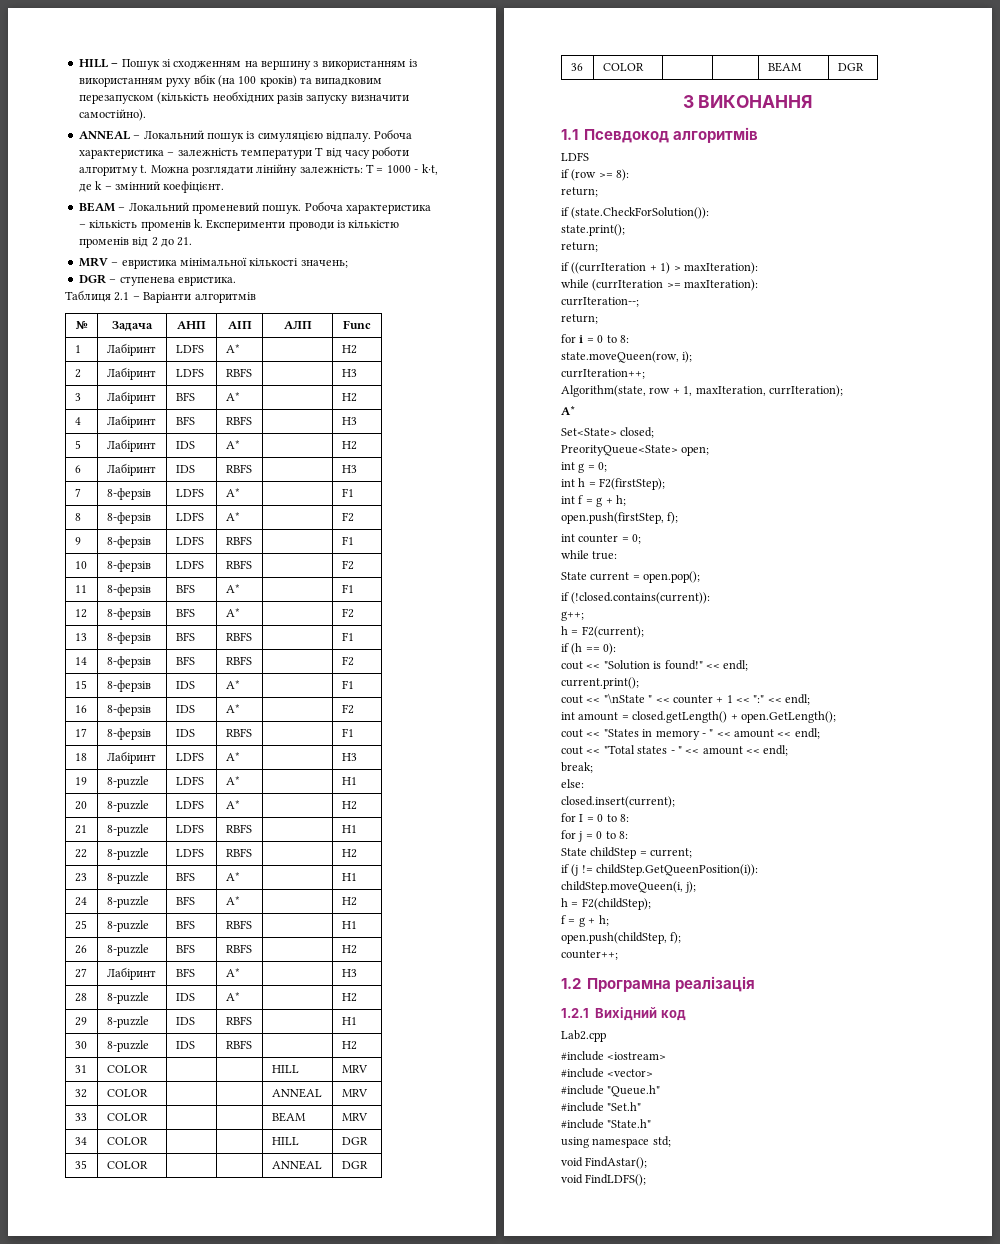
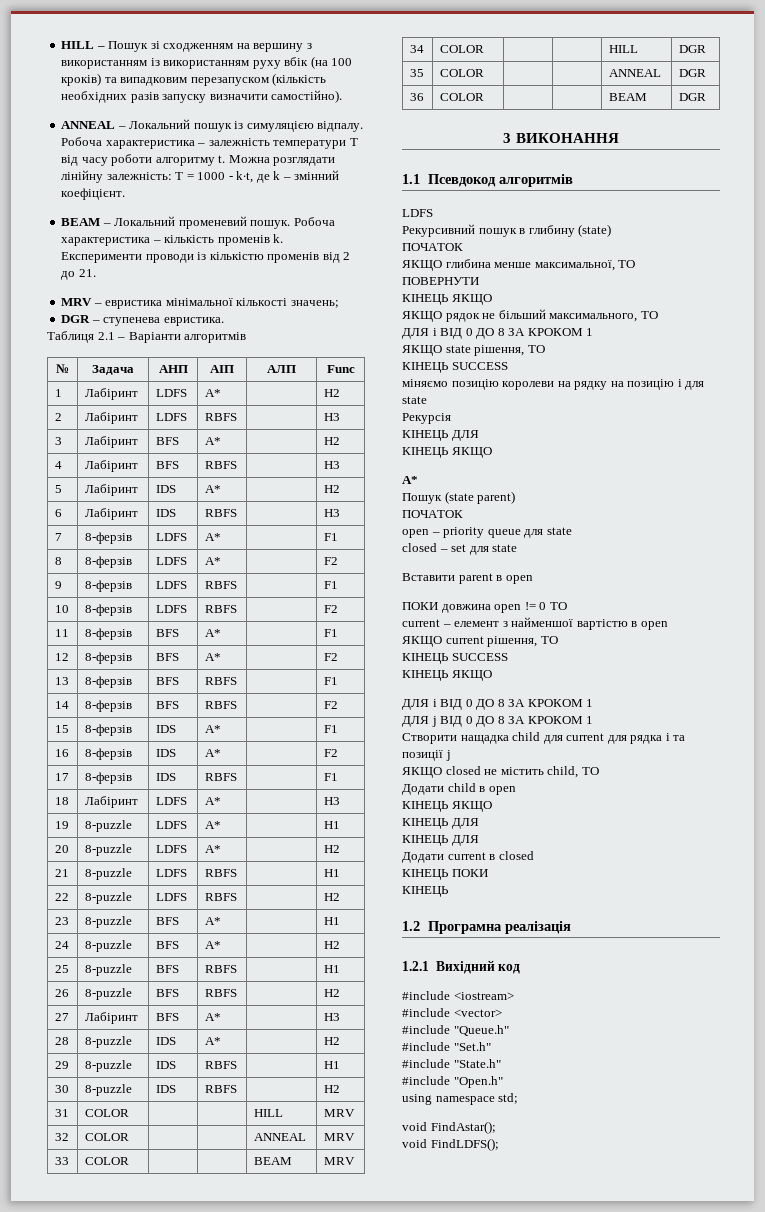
[561,169,630,181] [561,187,598,197] [561,207,710,219] [561,224,625,236] [561,242,598,252] [561,262,758,274] [561,279,759,291] [561,297,639,307] [561,314,598,324] [561,334,629,343] [561,351,693,363] [561,369,645,379] [561,385,843,397] [561,406,575,415] [561,427,655,438] [561,445,710,456] [561,462,608,473] [561,478,666,490] [561,495,626,507] [561,512,679,524] [561,534,642,544] [561,550,618,560] [561,571,701,583] [561,592,711,604] [561,611,584,621] [561,626,644,638] [561,643,617,655] [561,660,749,671] [561,677,639,689] [561,693,811,705] [561,711,836,723] [561,728,820,740] [561,745,789,756] [561,762,593,773] [561,779,584,788] [561,796,675,808] [561,813,629,822] [561,830,628,842] [561,847,693,859] [561,864,759,876] [561,881,697,893] [561,898,651,910] [561,915,609,927] [561,932,682,944] [561,950,618,960] if (row >= 8): // return; // if (state.CheckForSolution()): // state.print(); // return; // if ((currIteration + 1) > maxIteration): // while (currIteration >= maxIteration): // currIteration--; // return; // for i = 0 to 8: // state.moveQueen(row, i); // currIteration++; // Algorithm(state, row + 1, maxIteration, currIteration); // A* // Set<State> closed; // PreorityQueue<State> open; // int g = 0; // int h = F2(firstStep); // int f = g + h; // open.push(firstStep, f); // int counter = 0; // while true: // State current = open.pop(); // if (!closed.contains(current)): // g++; // h = F2(current); // if (h == 0): // cout << "Solution is found!" << endl; // current.print(); // cout << "\nState " << counter + 1 << ":" << endl; // int amount = closed.getLength() + open.GetLength(); // cout << "States in memory - " << amount << endl; // cout << "Total states - " << amount << endl; // break; // else: // closed.insert(current); // for I = 0 to 8: // for j = 0 to 8: // State childStep = current; // if (j != childStep.GetQueenPosition(i)): // childStep.moveQueen(i, j); // h = F2(childStep); // f = g + h; // open.push(childStep, f); // counter++; -> [402,224,612,237] [402,243,463,251] [402,259,636,271] [402,277,479,285] [402,294,492,305] [402,309,658,322] [402,328,594,339] [402,345,545,356] [402,362,508,373] [402,379,705,390] [402,396,427,404] [402,413,451,424] [402,430,479,441] [402,447,492,458] [402,476,418,484] [402,491,516,504] [402,510,463,518] [402,527,572,538] [402,543,518,555] [402,573,533,584] [402,602,567,613] [402,617,668,630] [402,636,558,647] [402,653,508,664] [402,670,492,681] [402,699,594,710] [402,716,594,727] [402,732,686,744] [402,750,451,761] [402,766,599,778] [402,783,516,795] [402,801,492,812] [402,818,479,829] [402,835,479,846] [402,851,534,863] [402,869,488,880] [402,886,449,897] Рекурсивний пошук в глибину (state) // ПОЧАТОК // ЯКЩО глибина менше максимальної, ТО // ПОВЕРНУТИ // КІНЕЦЬ ЯКЩО // ЯКЩО рядок не більший максимального, ТО // ДЛЯ i ВІД 0 ДО 8 ЗА КРОКОМ 1 // ЯКЩО state рішення, ТО // КІНЕЦЬ SUCCESS // міняємо позицію королеви на рядку на позицію i для state // Рекурсія // КІНЕЦЬ ДЛЯ // КІНЕЦЬ ЯКЩО // A* // Пошук (state parent) // ПОЧАТОК // open – priority queue для state // closed – set для state // Вставити parent в open // ПОКИ довжина open != 0 ТО // current – елемент з найменшої вартістю в open // ЯКЩО current рішення, ТО // КІНЕЦЬ SUCCESS // КІНЕЦЬ ЯКЩО // ДЛЯ i ВІД 0 ДО 8 ЗА КРОКОМ 1 // ДЛЯ j ВІД 0 ДО 8 ЗА КРОКОМ 1 // Створити нащадка child для current для рядка i та позиції j // ЯКЩО closed не містить child, ТО // Додати child в open // КІНЕЦЬ ЯКЩО // КІНЕЦЬ ДЛЯ // КІНЕЦЬ ДЛЯ // Додати current в closed // КІНЕЦЬ ПОКИ // КІНЕЦЬ
[561,1030,606,1042] // Lab2.cpp -> (521, 969) none
(652, 1123) none -> [402,1076,503,1088] // #include "Open.h"

